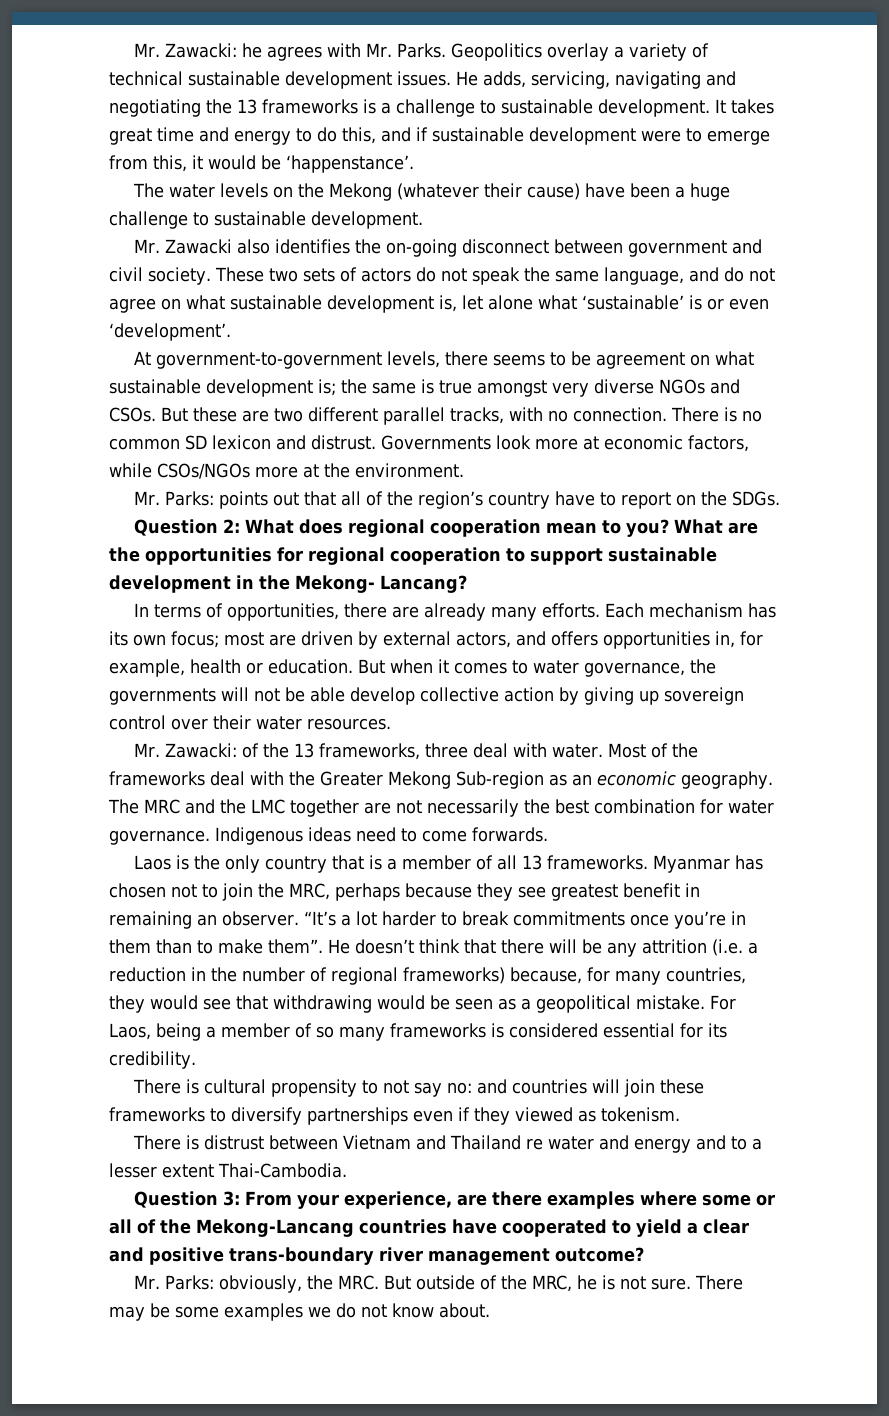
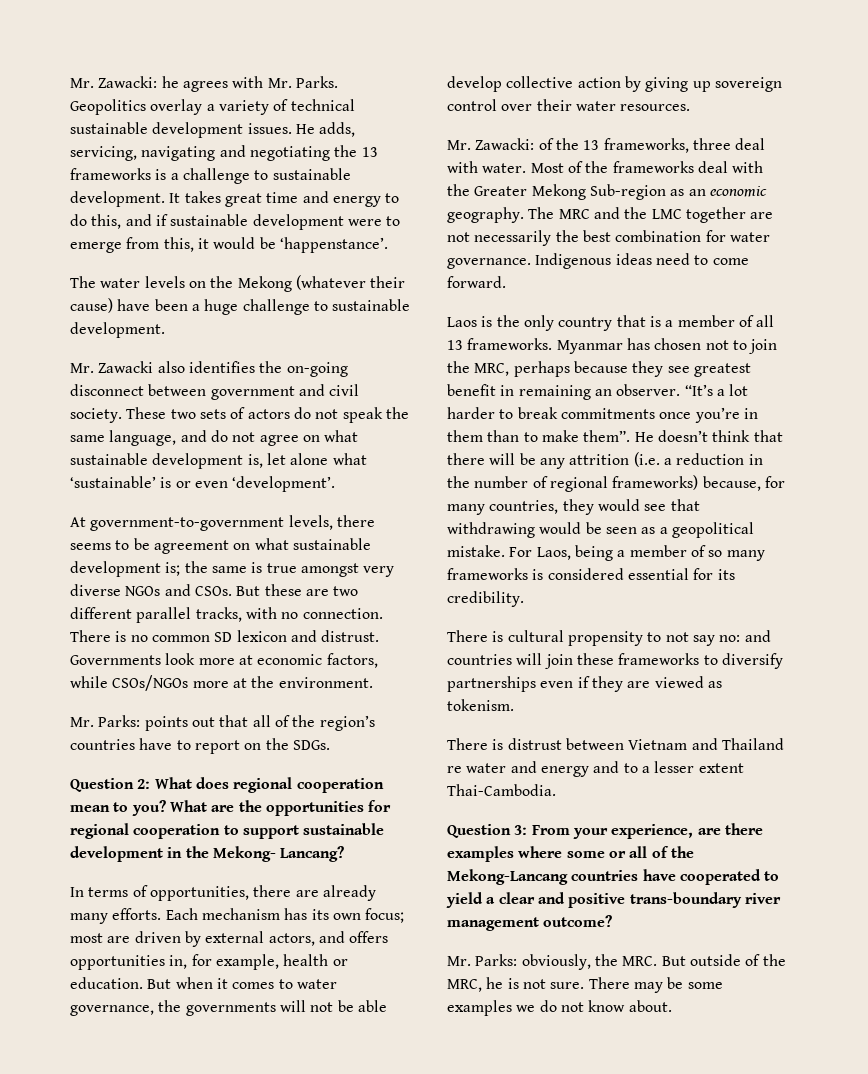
[487,492,550,509] country -> [70,739,135,750] countries
[472,827,548,842] forwards. -> [447,276,506,288] forward.
(510, 1116) none -> [627,681,651,688] are

